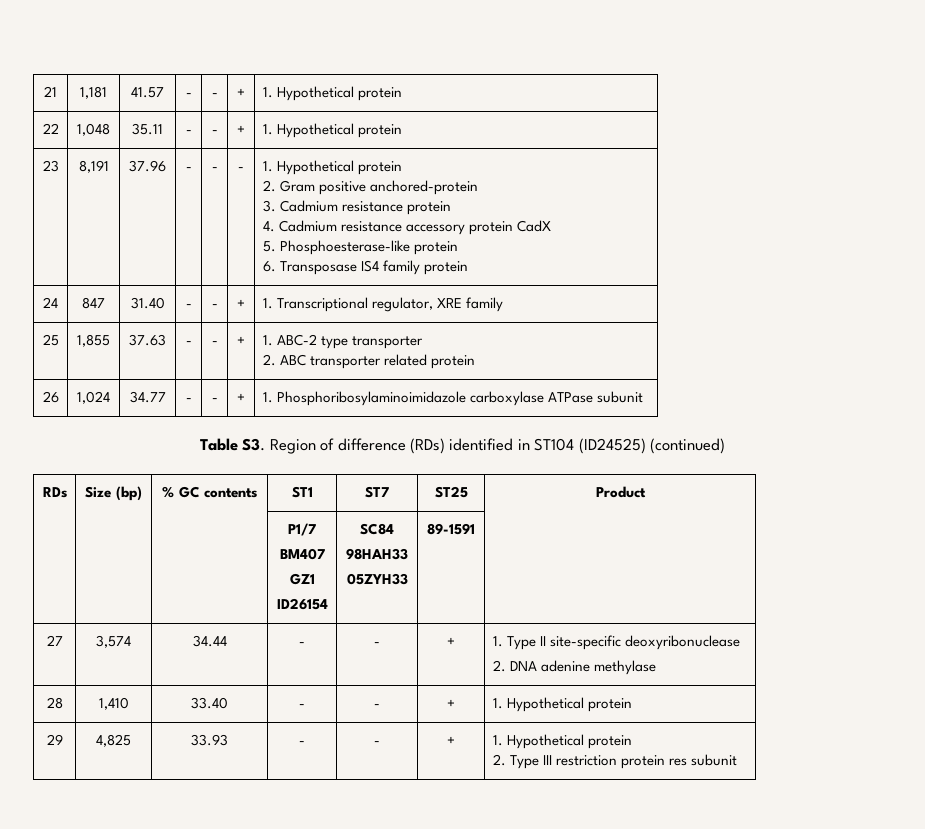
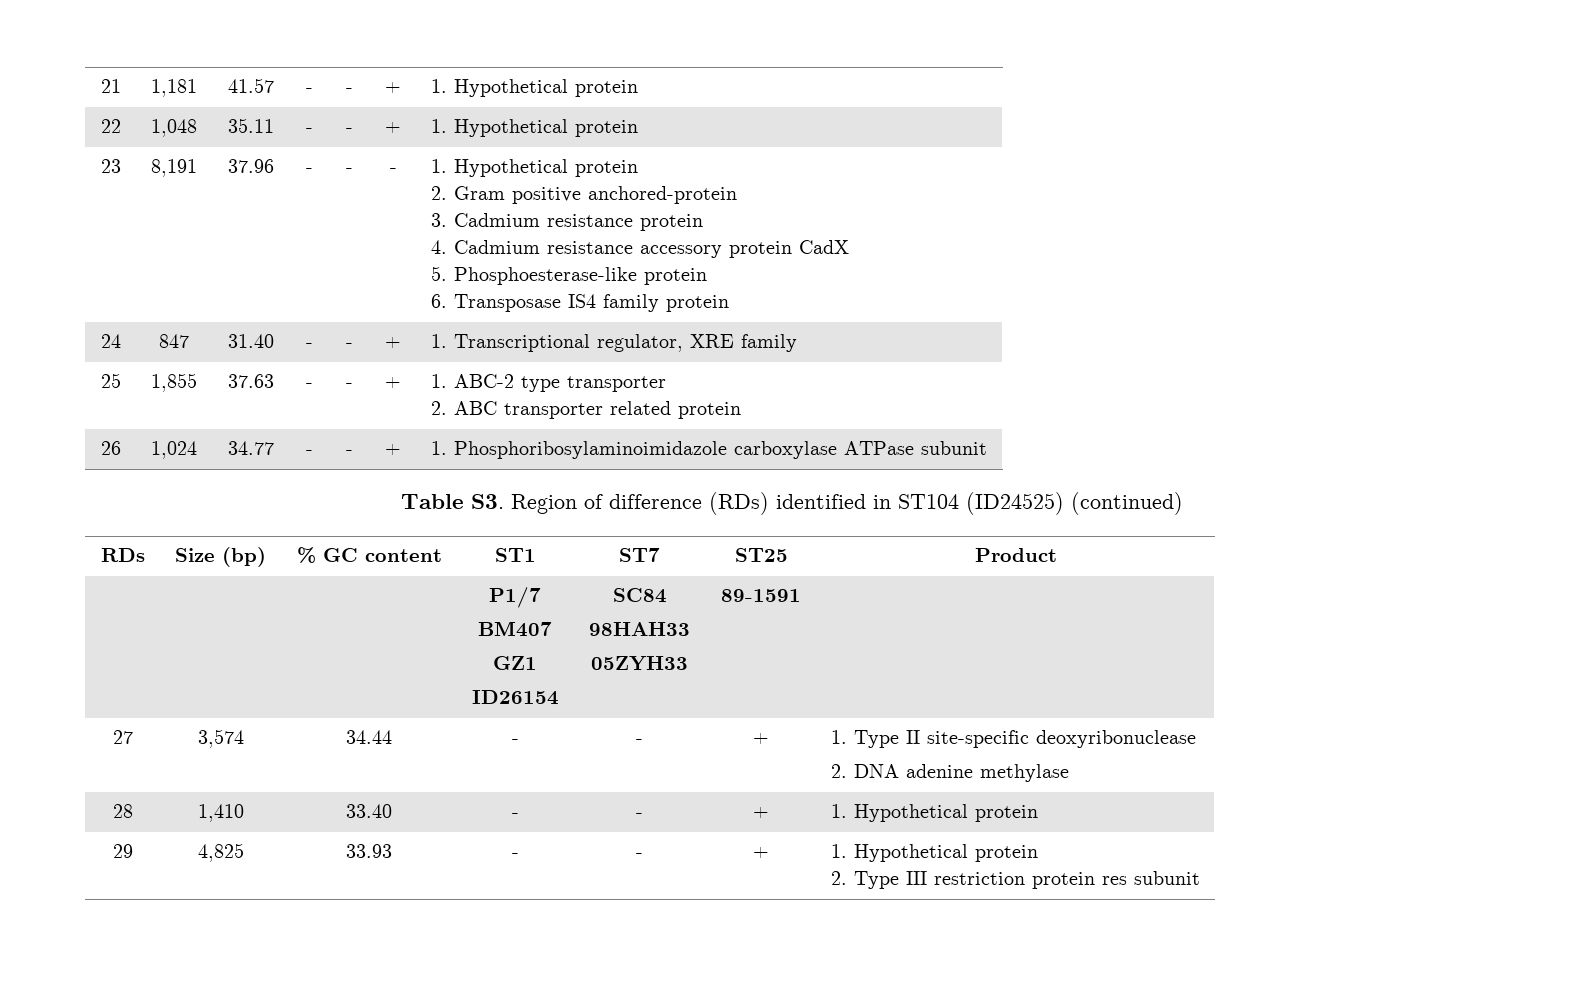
[203,488,257,498] contents -> [364,549,442,562] content

